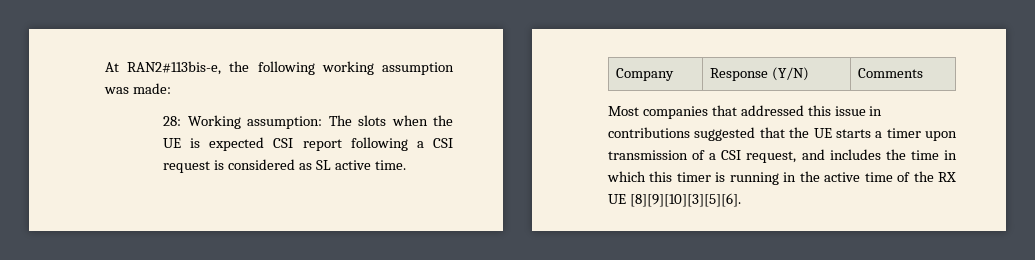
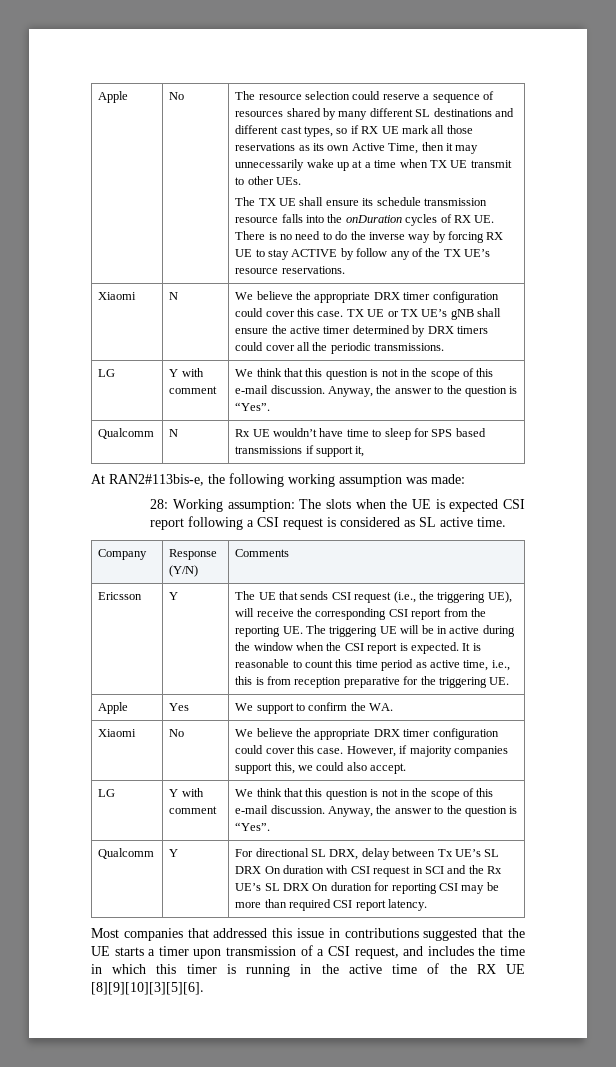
(105, 67) none -> [98,91,129,103] [169,92,185,100] [235,91,494,103] [235,108,514,120] [235,125,473,137] [235,142,479,154] [235,159,512,171] [235,176,302,185] [235,197,487,206] [235,214,495,226] [235,231,504,243] [235,248,491,260] [235,266,345,274] [98,292,137,300] [169,292,179,300] [235,291,499,303] [235,308,502,320] [235,325,488,337] [235,342,445,354] [98,369,116,377] [169,368,204,377] [169,386,218,394] [235,368,494,380] [235,385,518,397] [235,402,271,411] [98,428,155,439] [169,429,179,437] [235,428,486,440] [235,445,365,457] Apple | No | The resource selection could reserve a sequence of resources shared by many different SL destinations and different cast types, so if RX UE mark all those reservations as its own Active Time, then it may unnecessarily wake up at a time when TX UE transmit to other UEs. // The TX UE shall ensure its schedule transmission resource falls into the onDuration cycles of RX UE. There is no need to do the inverse way by forcing RX UE to stay ACTIVE by follow any of the TX UE’s resource reservations. // Xiaomi | N | We believe the appropriate DRX timer configuration could cover this case. TX UE or TX UE’s gNB shall ensure the active timer determined by DRX timers could cover all the periodic transmissions. // LG | Y with comment | We think that this question is not in the scope of this e-mail discussion. Anyway, the answer to the question is “Yes”. // Qualcomm | N | Rx UE wouldn’t have time to sleep for SPS based transmissions if support it, //
(924, 73) none -> [98,592,143,600] [169,592,179,600] [235,591,512,603] [235,608,486,620] [235,625,515,637] [235,642,481,654] [235,659,510,671] [235,676,510,688] [98,702,129,714] [169,703,190,711] [235,702,394,714] [98,729,137,737] [169,729,185,737] [235,728,499,740] [235,745,508,757] [235,762,407,774] [98,789,116,797] [169,788,204,797] [169,806,218,814] [235,788,494,800] [235,805,518,817] [235,822,271,831] [98,848,155,859] [169,849,179,857] [235,848,500,860] [235,865,503,877] [235,882,499,894] [235,899,428,911] // Ericsson | Y | The UE that sends CSI request (i.e., the triggering UE), will receive the corresponding CSI report from the reporting UE. The triggering UE will be in active during the window when the CSI report is expected. It is reasonable to count this time period as active time, i.e., this is from reception preparative for the triggering UE. // Apple | Yes | We support to confirm the WA. // Xiaomi | No | We believe the appropriate DRX timer configuration could cover this case. However, if majority companies support this, we could also accept. // LG | Y with comment | We think that this question is not in the scope of this e-mail discussion. Anyway, the answer to the question is “Yes”. // Qualcomm | Y | For directional SL DRX, delay between Tx UE’s SL DRX On duration with CSI request in SCI and the Rx UE’s SL DRX On duration for reporting CSI may be more than required CSI report latency.

